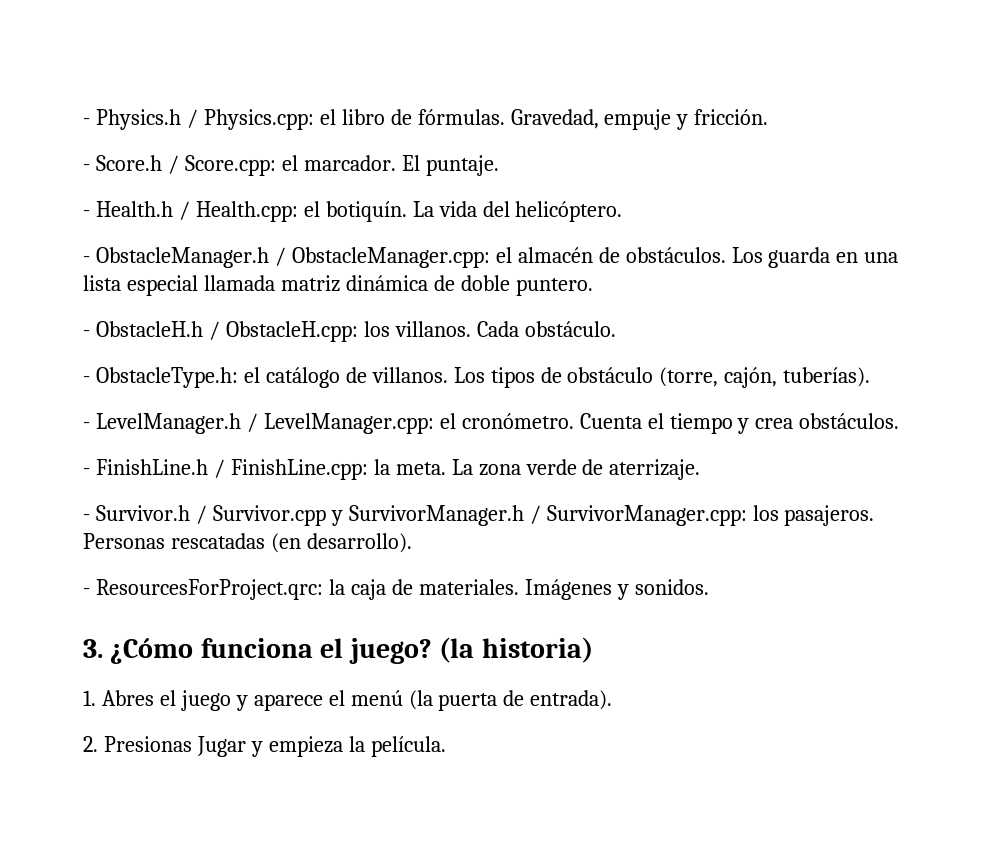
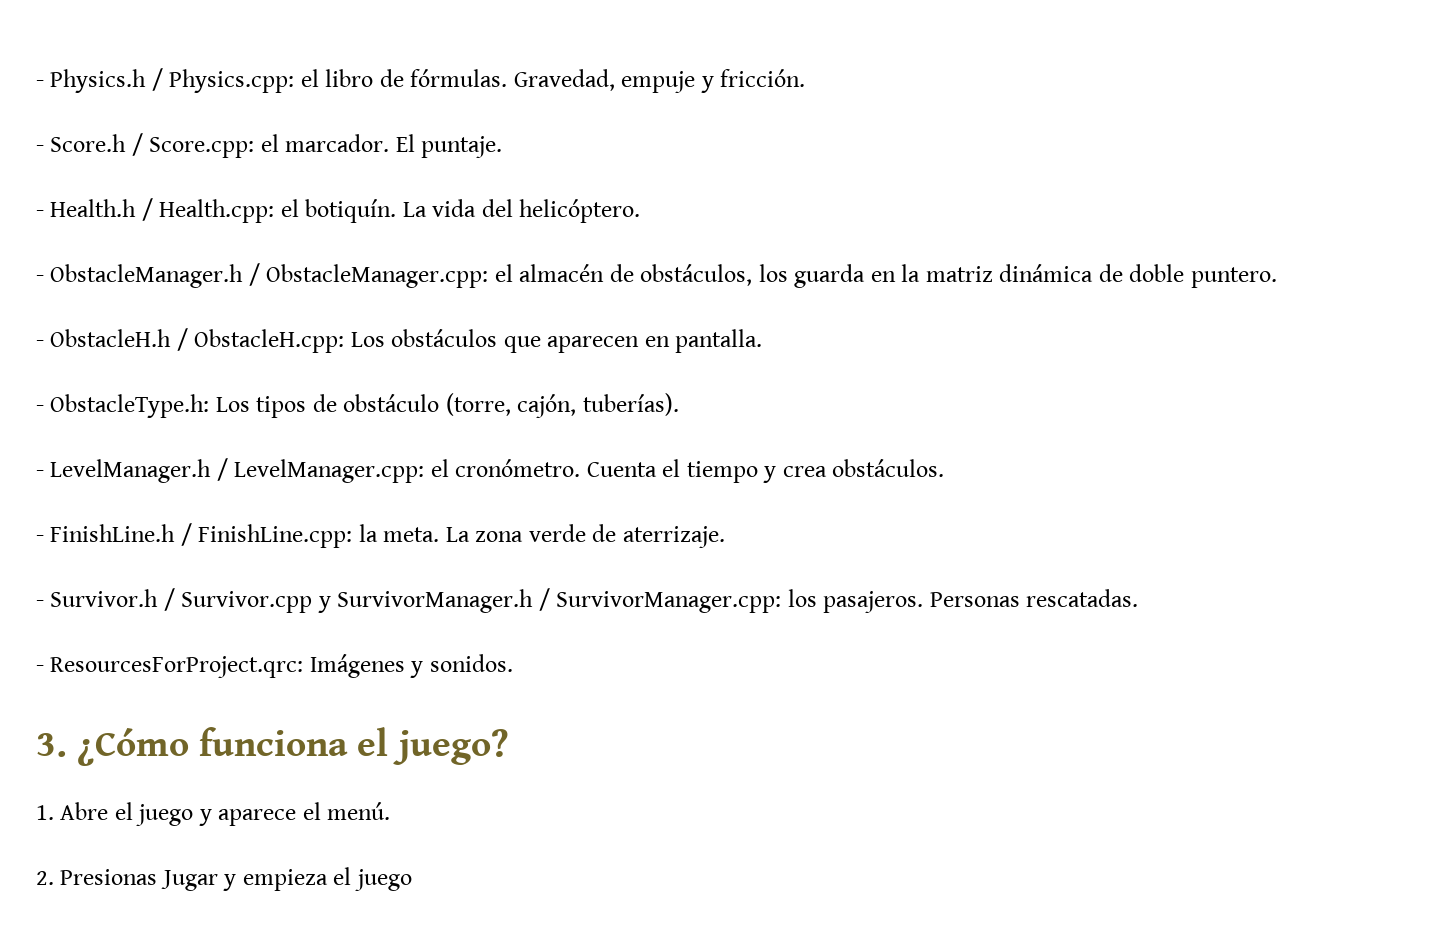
[625,247,899,268] [83,275,275,296] obstáculos. Los guarda en una lista especial llamada -> [640,264,921,288] obstáculos, los guarda en la
[363,321,616,337] [83,367,448,388] los villanos. Cada obstáculo. // - ObstacleType.h: el catálogo de villanos. -> [350,329,763,353] [36,394,210,418] Los obstáculos que aparecen en pantalla. // - ObstacleType.h:
[170,533,412,553] rescatadas (en desarrollo). -> [1026,589,1139,607] rescatadas.
[328,579,519,600] la caja de materiales. -> (304, 667) none
[439,637,593,663] (la historia) -> (509, 747) none
[101,690,154,706] Abres -> [60,802,109,820] Abre
[350,690,613,711] menú (la puerta de entrada). -> [327,802,391,820] menú.
[348,736,446,757] la película. -> [333,867,412,891] el juego

